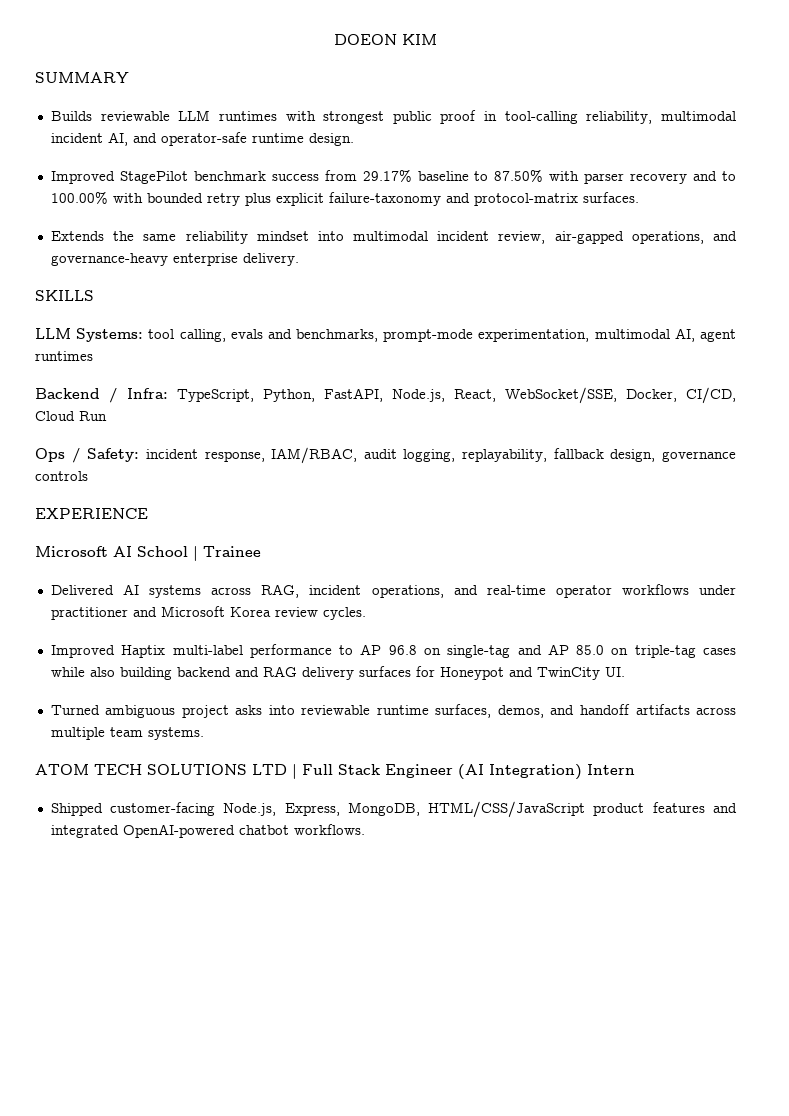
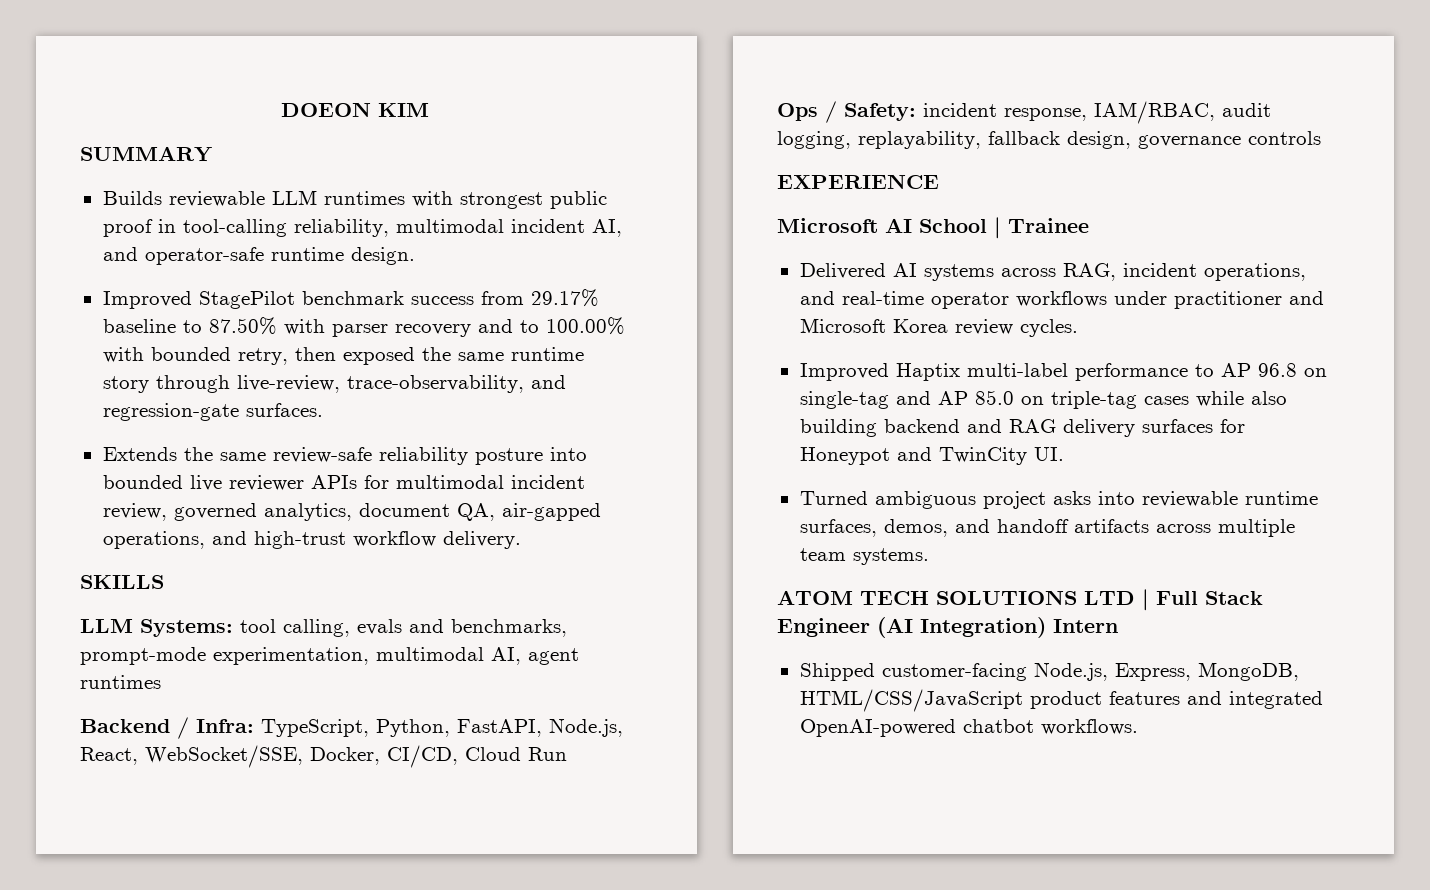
[206,192,639,206] [50,231,546,244] retry plus explicit failure-taxonomy and protocol-matrix surfaces. // Extends the same reliability mindset into multimodal incident review, -> [237,347,584,365] [102,375,566,393] [102,403,323,421] [102,447,587,465] [102,475,585,491] [102,503,495,521] retry, then exposed the same runtime story through live-review, trace-observability, and regression-gate surfaces. // Extends the same review-safe reliability posture into bounded live reviewer APIs for multimodal incident review, governed analytics, document QA,
[50,253,238,266] governance-heavy enterprise -> [253,531,436,549] high-trust workflow

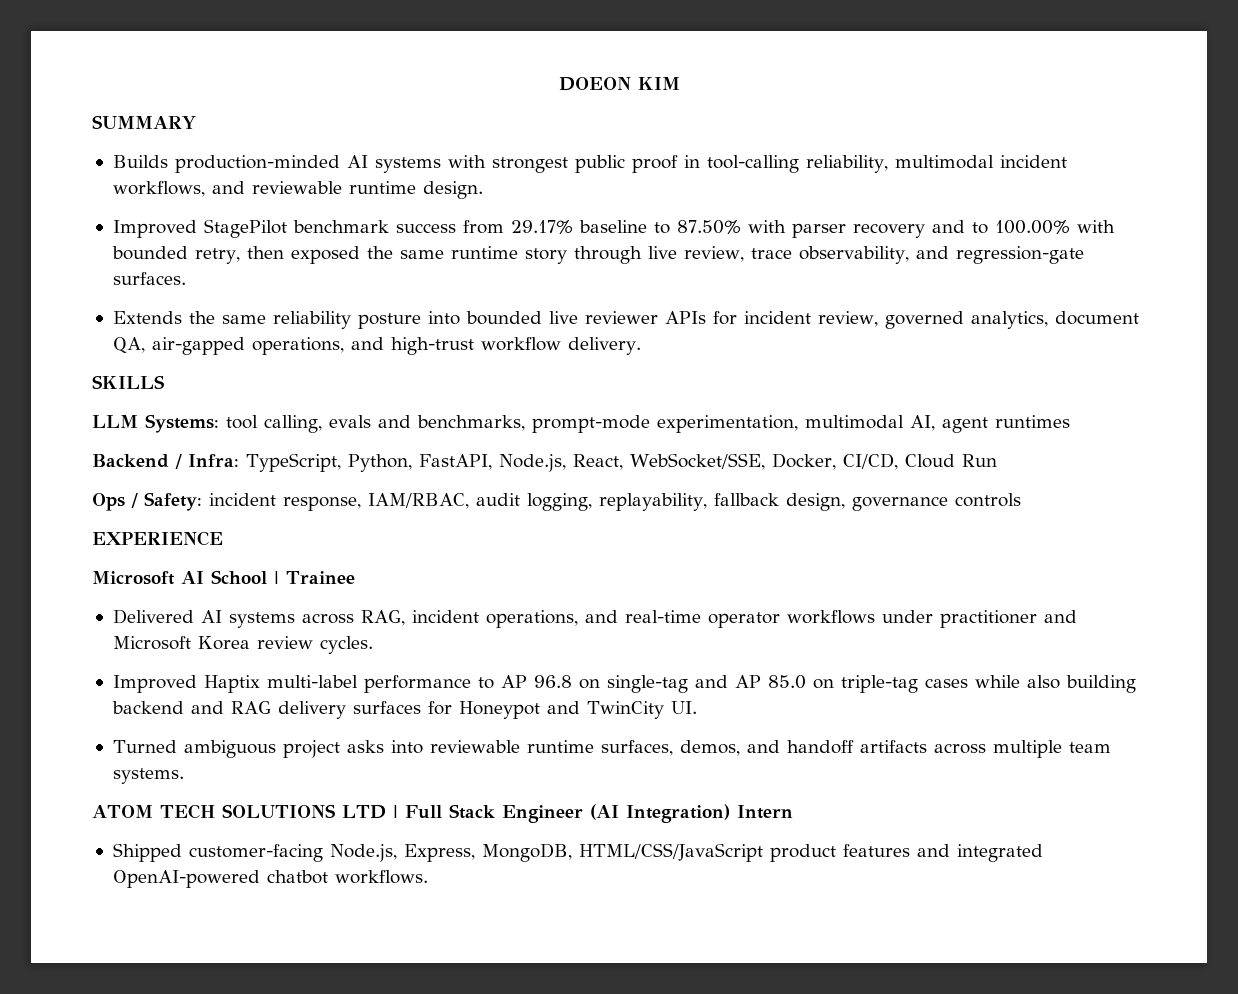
[168,190,405,207] reviewable LLM runtimes -> [174,155,441,173] production-minded AI systems
[591,219,622,237] [102,247,264,265] AI, and operator-safe -> [112,181,342,197] workflows, and reviewable
[236,375,524,393] live-review, trace-observability, -> [647,246,909,264] live review, trace observability,
[272,447,372,463] review-safe -> (266, 319) none
[395,475,504,489] multimodal -> (737, 318) none

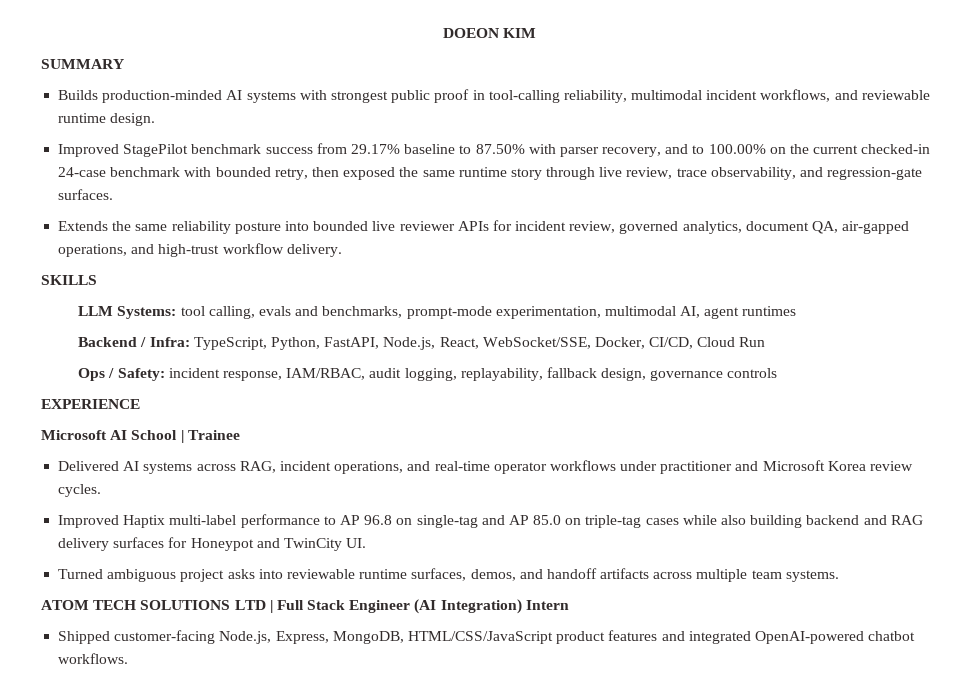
[852,223,925,238] recovery -> [602,147,662,157] recovery,
(1070, 227) none -> [769,144,931,154] [58,167,181,177] on the current checked-in 24-case benchmark

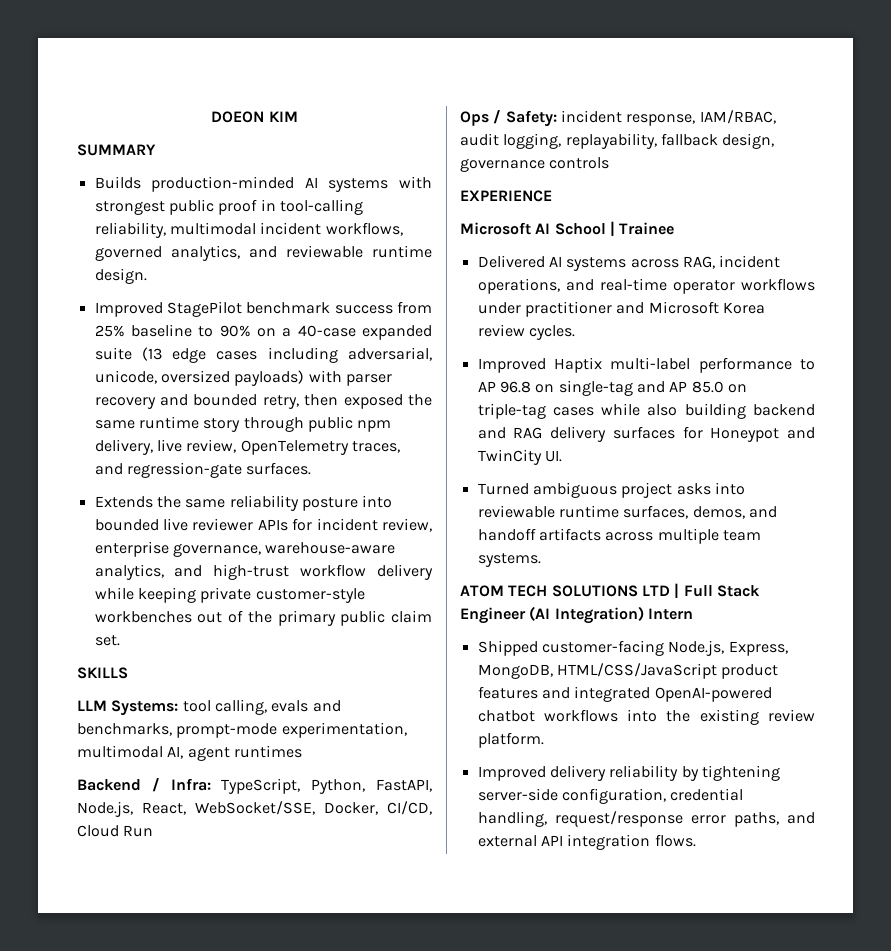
(831, 95) none -> [94,245,240,261] governed analytics,
[350,144,400,154] 29.17% -> [94,325,125,337] 25%
[475,144,931,157] [58,167,212,177] 87.50% with parser recovery, and to 100.00% on the current checked-in 24-case benchmark with -> [219,325,432,340] [94,347,433,363] [94,370,392,386] [94,394,188,409] 90% on a 40-case expanded suite (13 edge cases including adversarial, unicode, oversized payloads) with parser recovery and
[599,167,796,180] live review, trace observability, -> [307,416,392,432] [94,439,400,455] public npm delivery, live review, OpenTelemetry traces,
[619,221,910,234] [58,243,342,257] governed analytics, document QA, air-gapped operations, and high-trust workflow delivery. -> [94,541,396,557] [94,564,433,580] [94,587,365,603] [94,610,432,626] [94,635,120,646] enterprise governance, warehouse-aware analytics, and high-trust workflow delivery while keeping private customer-style workbenches out of the primary public claim set.
[58,653,129,664] workflows. -> [543,709,815,725] [477,732,544,748] [477,765,780,781] [477,788,744,804] [477,811,815,827] [477,834,696,850] workflows into the existing review platform. // Improved delivery reliability by tightening server-side configuration, credential handling, request/response error paths, and external API integration flows.

